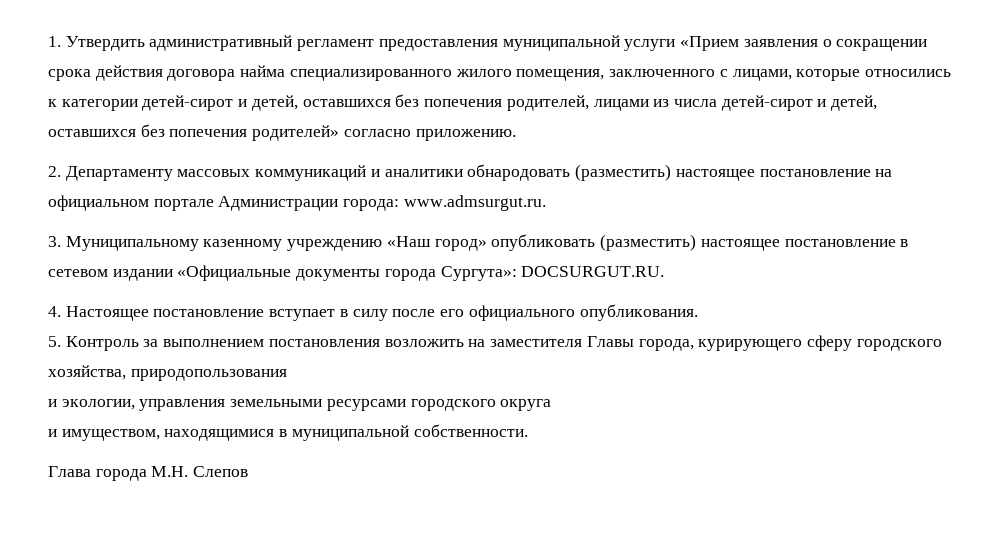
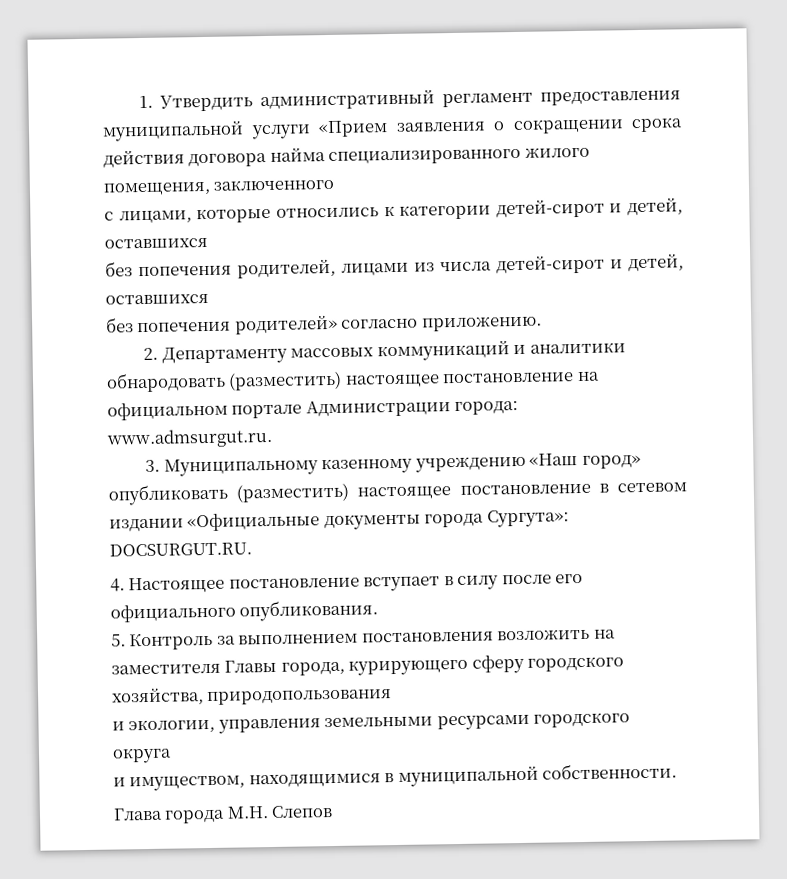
(716, 73) none -> (335, 184) //
(391, 103) none -> (208, 243) //
(136, 133) none -> (209, 299) //

